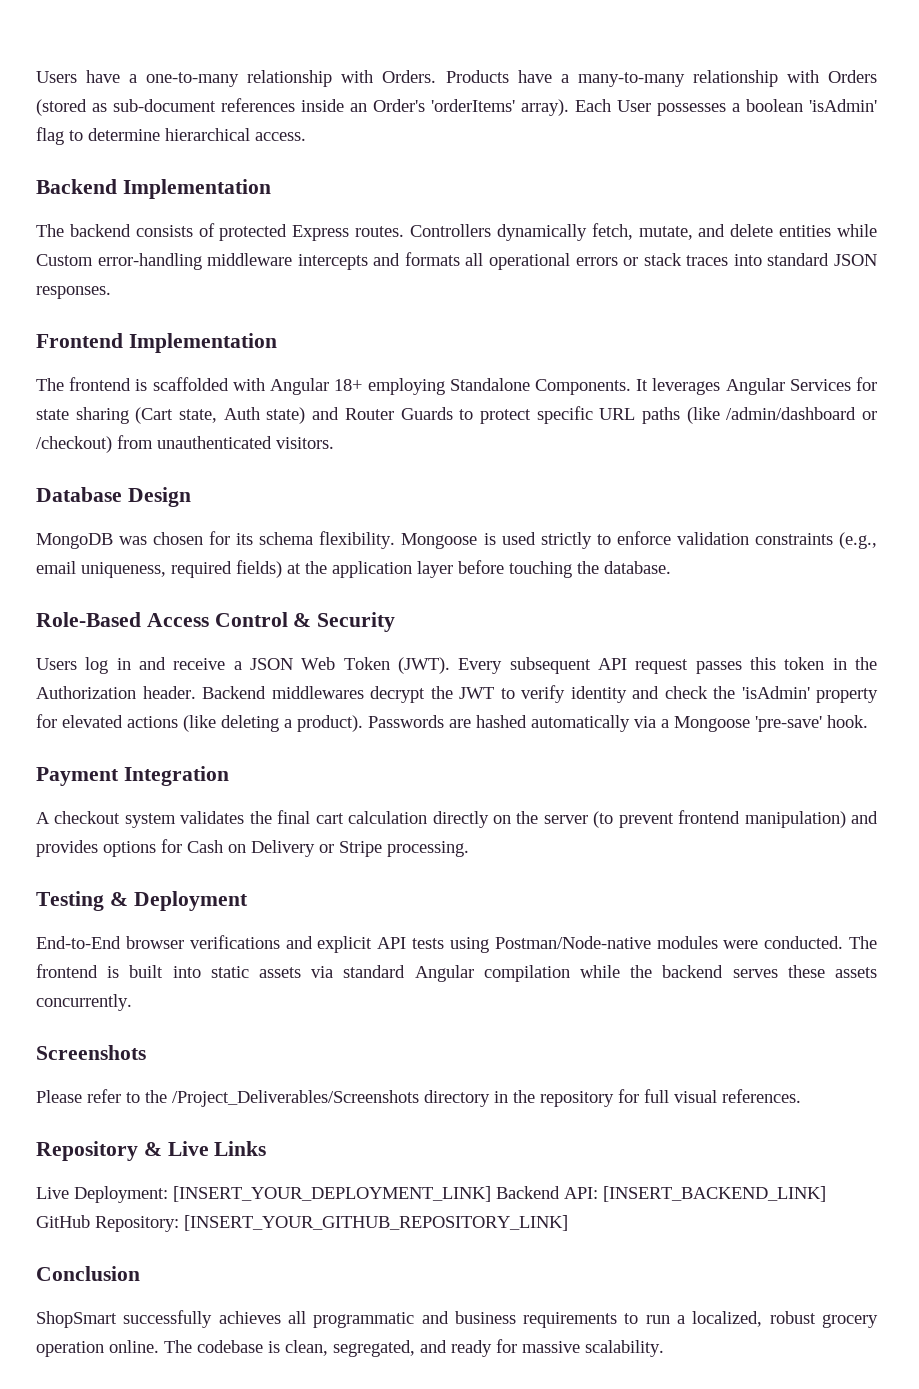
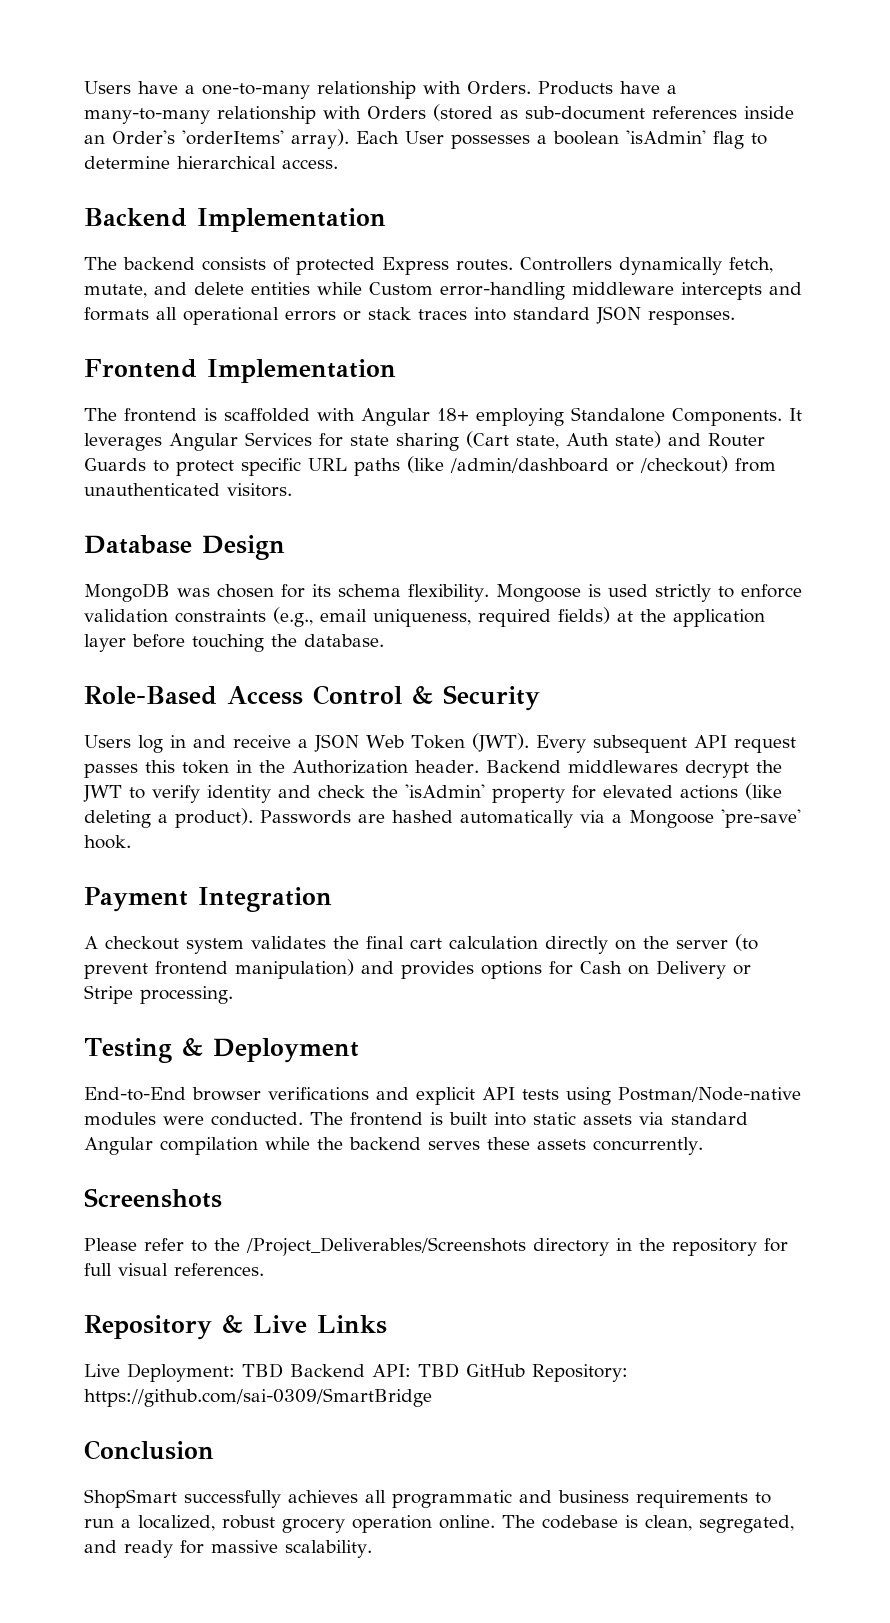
[173,1186,491,1202] [INSERT_YOUR_DEPLOYMENT_LINK] -> [242,1363,283,1378] TBD
[603,1186,826,1202] [INSERT_BACKEND_LINK] -> [418,1363,459,1378] TBD
[184,1215,568,1231] [INSERT_YOUR_GITHUB_REPOSITORY_LINK] -> [84,1388,432,1407] https://github.com/sai-0309/SmartBridge

